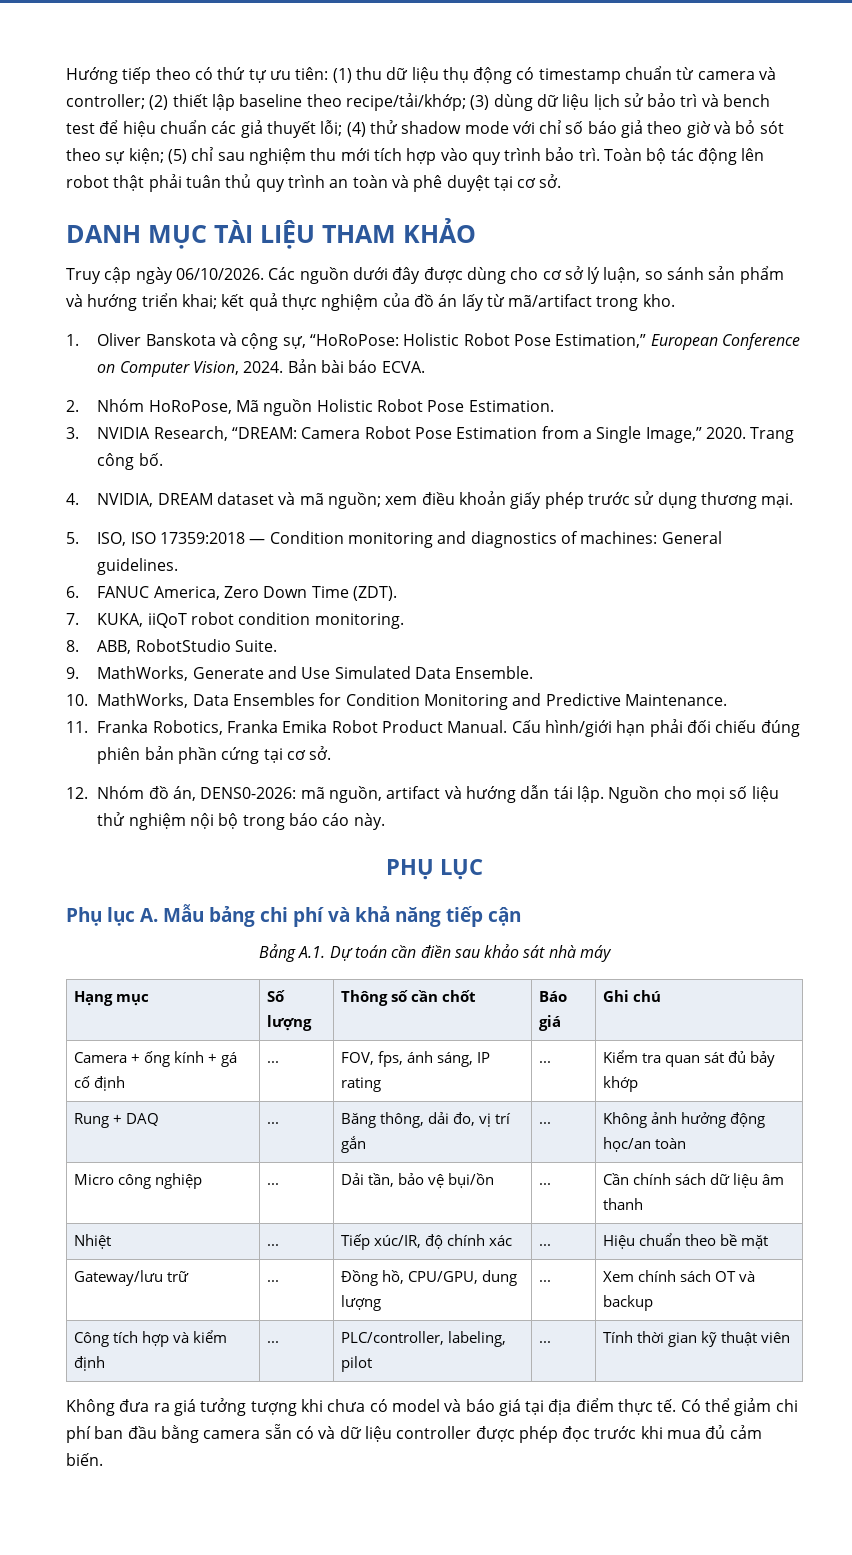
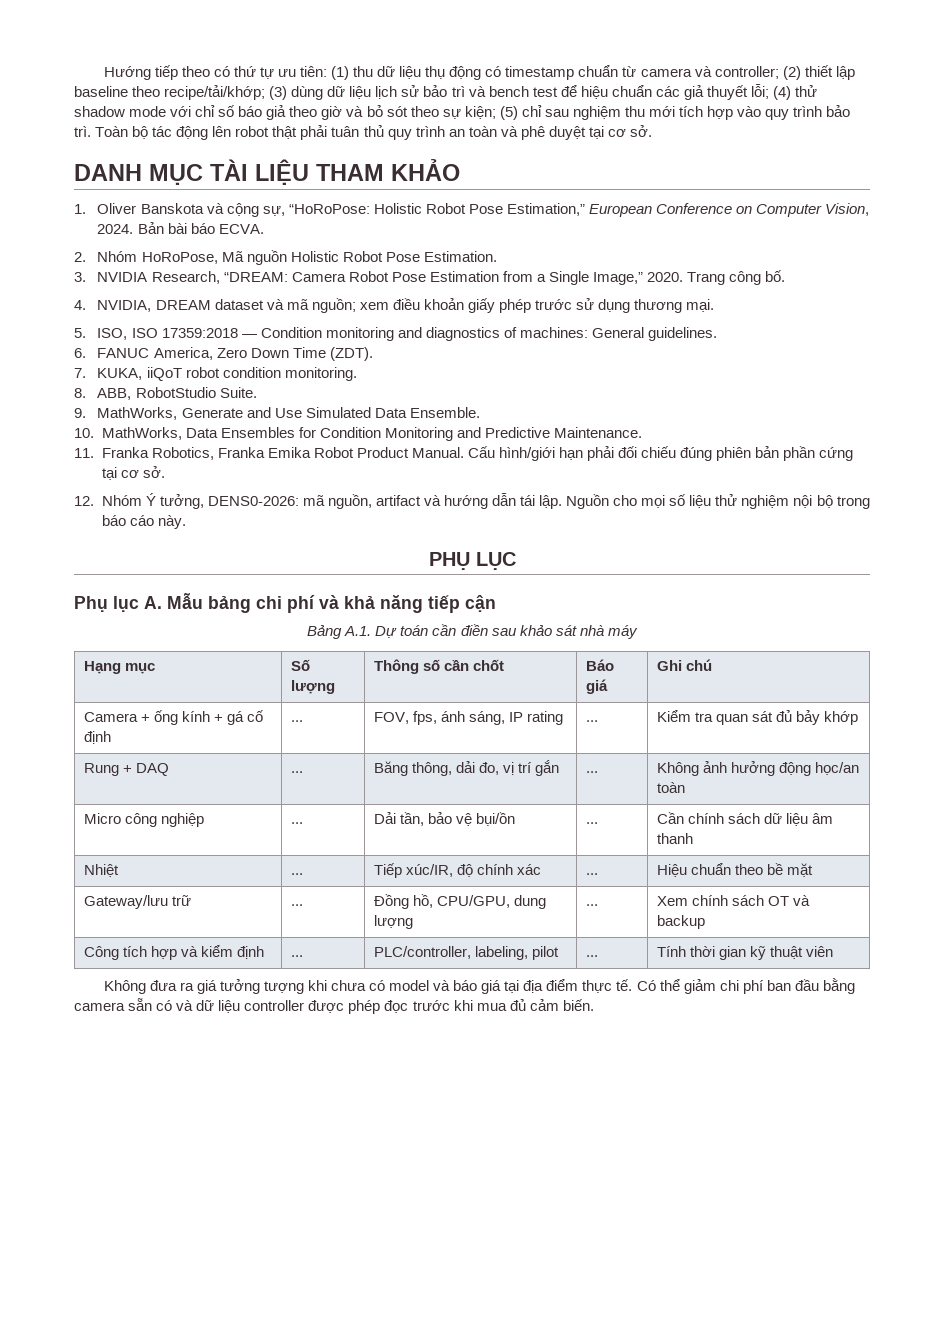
[66,266,784,284] [66,293,675,311] // Truy cập ngày 06/10/2026. Các nguồn dưới đây được dùng cho cơ sở lý luận, so sánh sản phẩm và hướng triển khai; kết quả thực nghiệm của đồ án lấy từ mã/artifact trong kho. -> (460, 170) none
[148,786,197,801] đồ án, -> [145,493,204,509] Ý tưởng,

